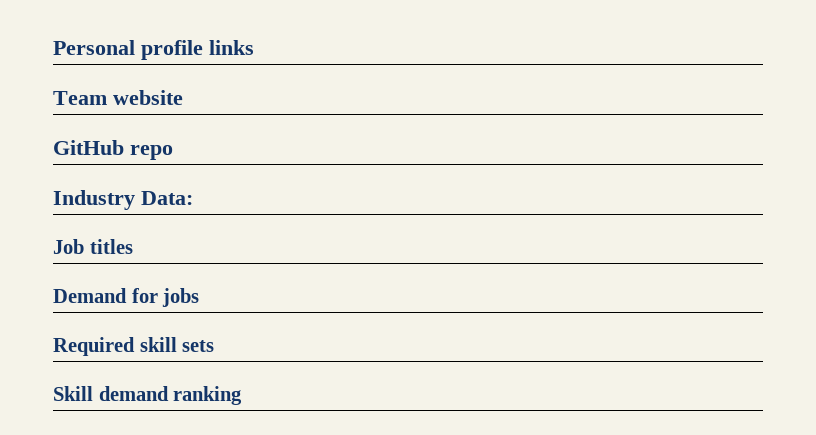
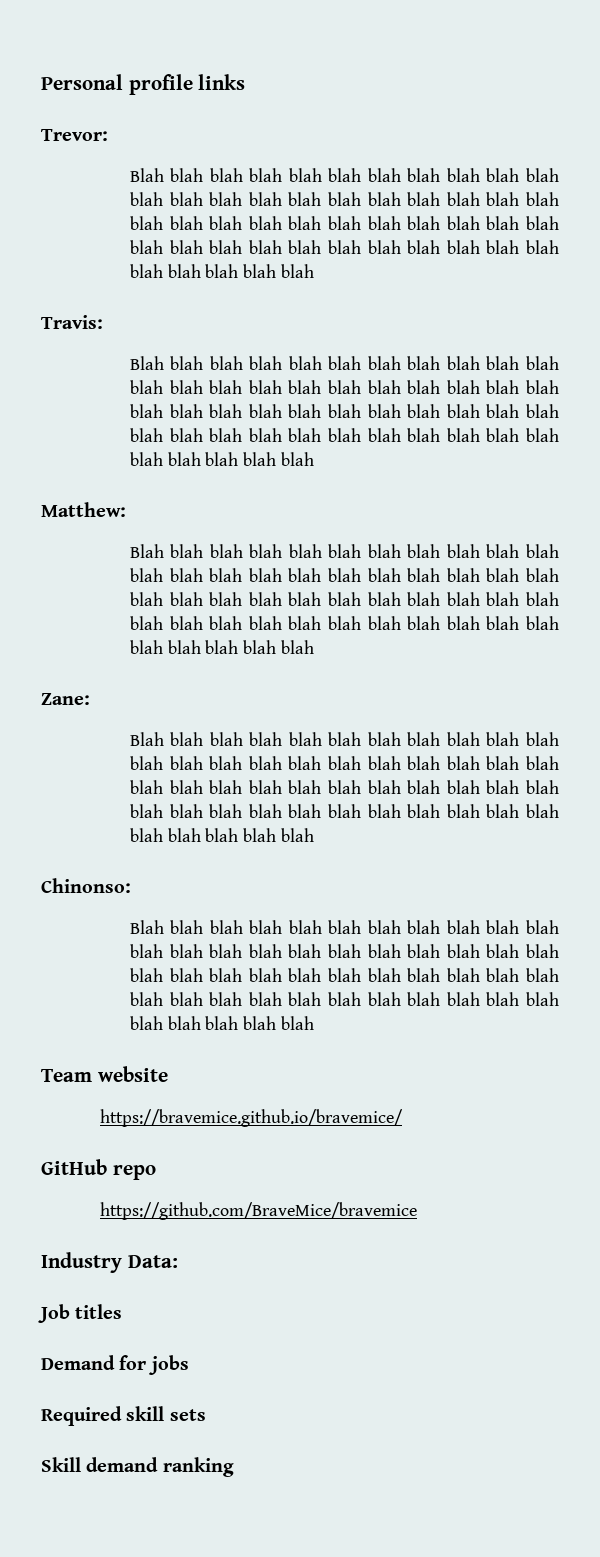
(254, 47) none -> [41,129,108,141] [129,168,559,182] [129,192,559,206] [129,216,559,230] [129,240,559,254] [129,264,314,278] [41,315,103,329] [129,356,559,370] [129,380,559,394] [129,404,559,418] [129,428,559,442] [129,452,314,466] [41,502,126,517] [129,544,559,558] [129,568,559,582] [129,592,559,606] [129,616,559,630] [129,640,314,654] [41,693,90,705] [129,732,559,746] [129,756,559,770] [129,780,559,794] [129,804,559,818] [129,828,314,842] [41,878,131,893] [129,920,559,934] [129,944,559,958] [129,968,559,982] [129,992,559,1006] [129,1016,314,1030] // Trevor: // Blah blah blah blah blah blah blah blah blah blah blah blah blah blah blah blah blah blah blah blah blah blah blah blah blah blah blah blah blah blah blah blah blah blah blah blah blah blah blah blah blah blah blah blah blah blah blah blah blah // Travis: // Blah blah blah blah blah blah blah blah blah blah blah blah blah blah blah blah blah blah blah blah blah blah blah blah blah blah blah blah blah blah blah blah blah blah blah blah blah blah blah blah blah blah blah blah blah blah blah blah blah // Matthew: // Blah blah blah blah blah blah blah blah blah blah blah blah blah blah blah blah blah blah blah blah blah blah blah blah blah blah blah blah blah blah blah blah blah blah blah blah blah blah blah blah blah blah blah blah blah blah blah blah blah // Zane: // Blah blah blah blah blah blah blah blah blah blah blah blah blah blah blah blah blah blah blah blah blah blah blah blah blah blah blah blah blah blah blah blah blah blah blah blah blah blah blah blah blah blah blah blah blah blah blah blah blah // Chinonso: // Blah blah blah blah blah blah blah blah blah blah blah blah blah blah blah blah blah blah blah blah blah blah blah blah blah blah blah blah blah blah blah blah blah blah blah blah blah blah blah blah blah blah blah blah blah blah blah blah blah
(183, 97) none -> [100,1109,404,1127] // https://bravemice.github.io/bravemice/
(173, 152) none -> [100,1202,418,1220] // https://github.com/BraveMice/bravemice

